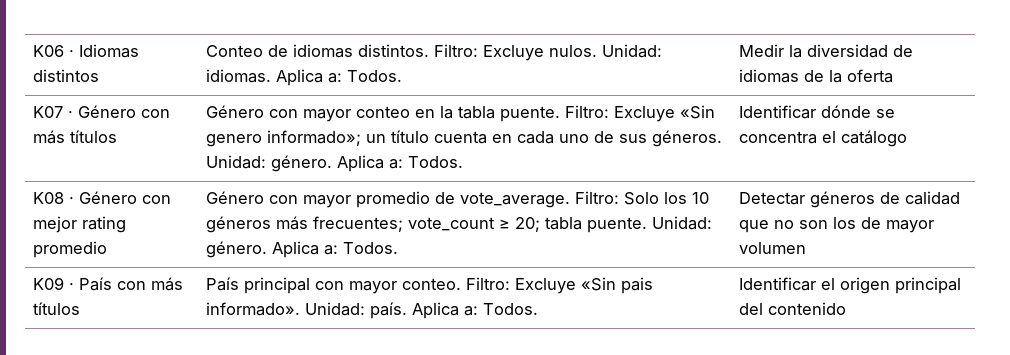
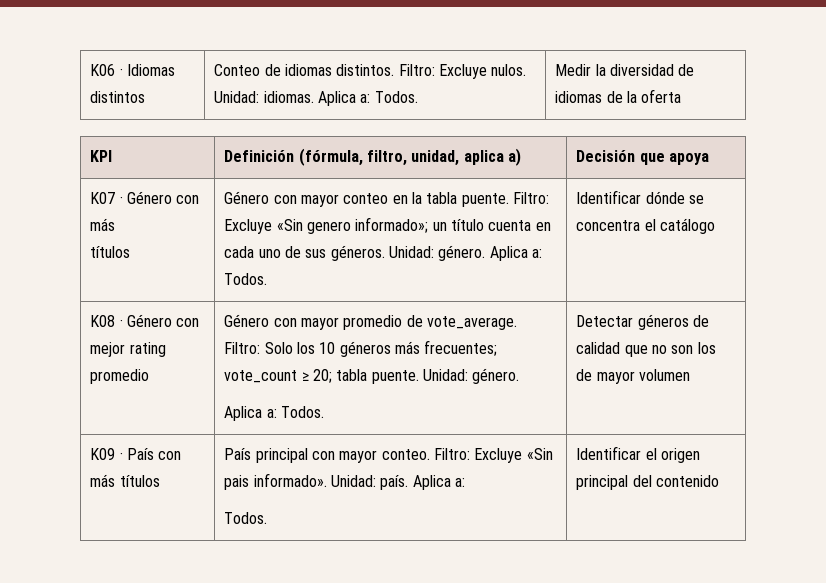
(893, 76) none -> [90,150,113,162] [224,148,522,166] [576,150,710,165] // KPI | Definición (fórmula, filtro, unidad, aplica a) | Decisión que apoya
(65, 137) none -> (116, 224) //
(267, 249) none -> (520, 376) //
(478, 311) none -> (466, 482) //

